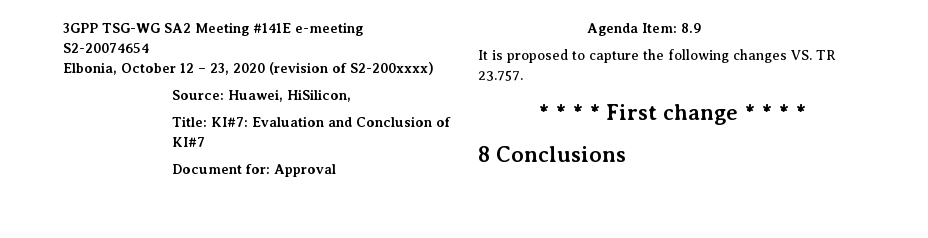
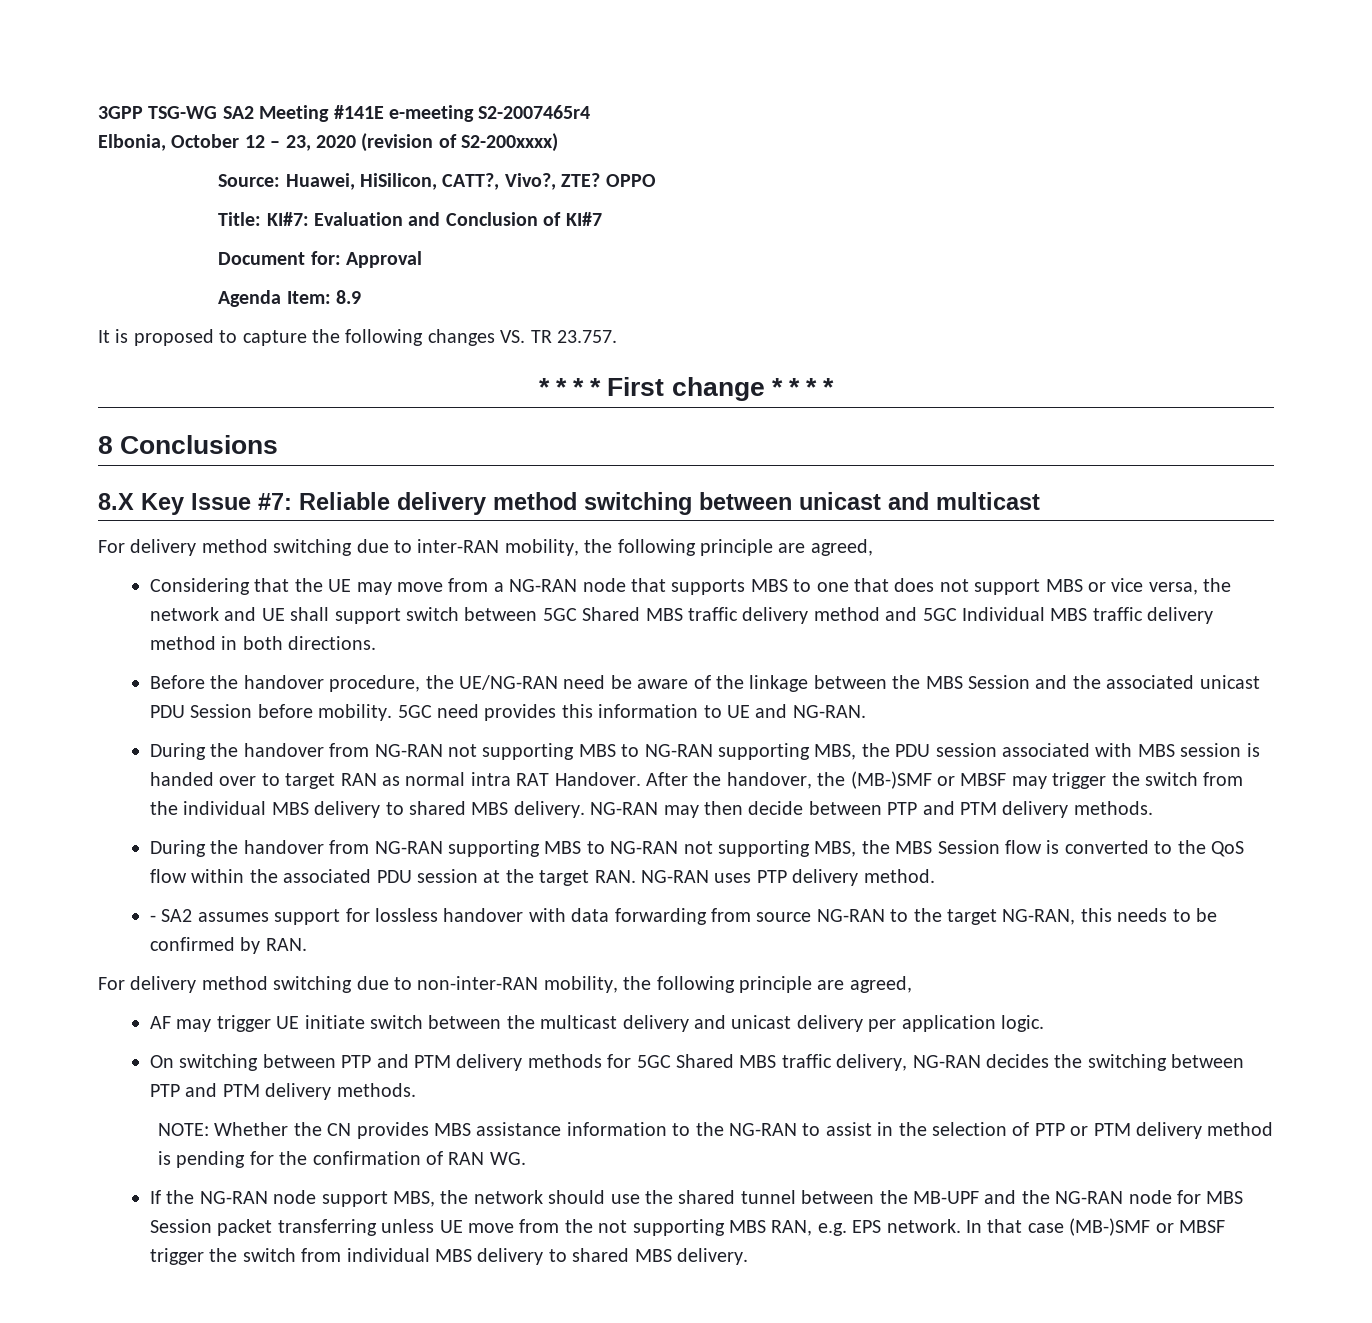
[63,43,149,53] S2-20074654 -> [478,105,591,119] S2-2007465r4
(351, 95) none -> [442,173,656,190] CATT?, Vivo?, ZTE? OPPO
(626, 154) none -> [98,492,1040,515] [98,539,873,556] [150,578,1232,595] [150,607,1214,624] [150,636,377,650] [150,675,1260,692] [150,704,866,721] [150,743,1260,760] [150,771,1244,789] [150,801,1153,818] [150,840,1245,857] [150,869,935,886] [150,908,1218,925] [150,937,307,954] [98,976,912,993] [150,1015,1045,1032] [150,1054,1245,1071] [150,1083,416,1100] [158,1122,1274,1139] [158,1151,526,1168] [150,1190,1244,1207] [150,1218,1226,1236] [150,1248,749,1265] // 8.X Key Issue #7: Reliable delivery method switching between unicast and multicast // For delivery method switching due to inter-RAN mobility, the following principle are agreed, // Considering that the UE may move from a NG-RAN node that supports MBS to one that does not support MBS or vice versa, the network and UE shall support switch between 5GC Shared MBS traffic delivery method and 5GC Individual MBS traffic delivery method in both directions. // Before the handover procedure, the UE/NG-RAN need be aware of the linkage between the MBS Session and the associated unicast PDU Session before mobility. 5GC need provides this information to UE and NG-RAN. // During the handover from NG-RAN not supporting MBS to NG-RAN supporting MBS, the PDU session associated with MBS session is handed over to target RAN as normal intra RAT Handover. After the handover, the (MB-)SMF or MBSF may trigger the switch from the individual MBS delivery to shared MBS delivery. NG-RAN may then decide between PTP and PTM delivery methods. // During the handover from NG-RAN supporting MBS to NG-RAN not supporting MBS, the MBS Session flow is converted to the QoS flow within the associated PDU session at the target RAN. NG-RAN uses PTP delivery method. // - SA2 assumes support for lossless handover with data forwarding from source NG-RAN to the target NG-RAN, this needs to be confirmed by RAN. // For delivery method switching due to non-inter-RAN mobility, the following principle are agreed, // AF may trigger UE initiate switch between the multicast delivery and unicast delivery per application logic. // On switching between PTP and PTM delivery methods for 5GC Shared MBS traffic delivery, NG-RAN decides the switching between PTP and PTM delivery methods. // NOTE: Whether the CN provides MBS assistance information to the NG-RAN to assist in the selection of PTP or PTM delivery method is pending for the confirmation of RAN WG. // If the NG-RAN node support MBS, the network should use the shared tunnel between the MB-UPF and the NG-RAN node for MBS Session packet transferring unless UE move from the not supporting MBS RAN, e.g. EPS network. In that case (MB-)SMF or MBSF trigger the switch from individual MBS delivery to shared MBS delivery.

